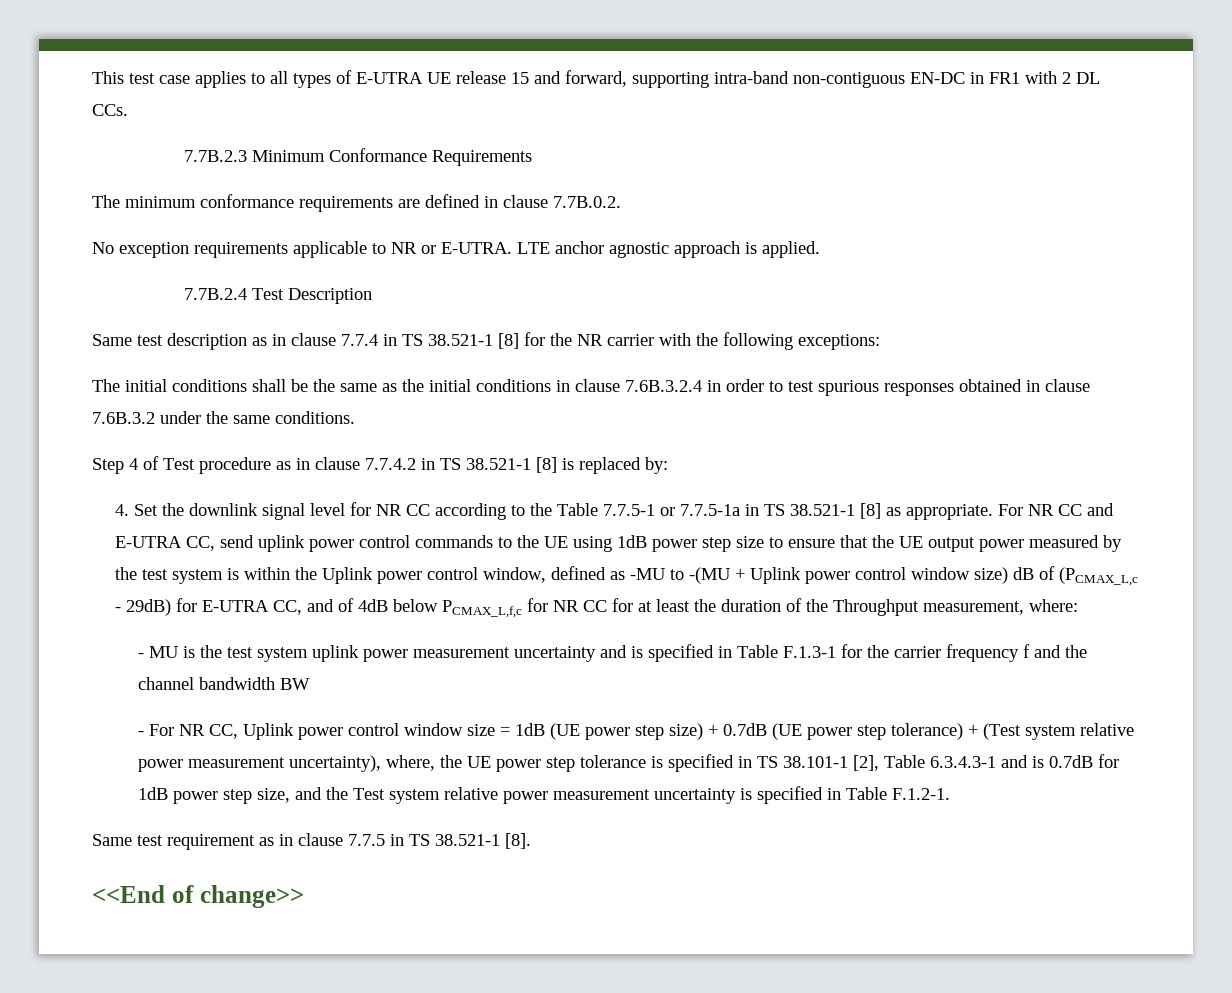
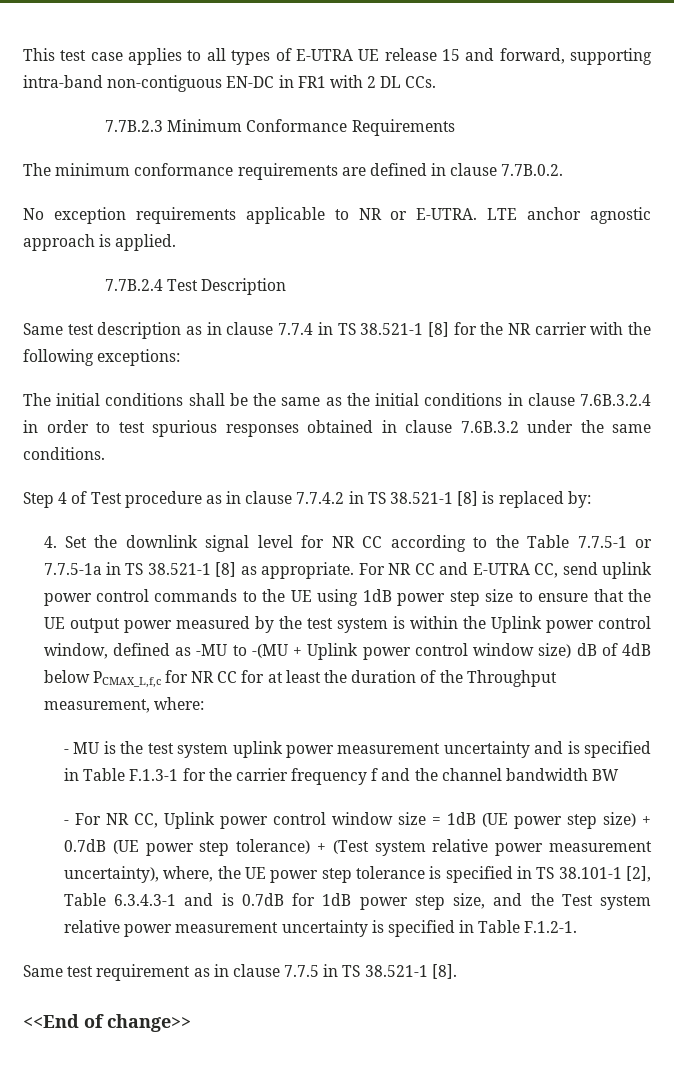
[1058,567,1138,586] [114,598,354,616] (PCMAX_L,c - 29dB) for E-UTRA CC, and of -> (618, 649) none

